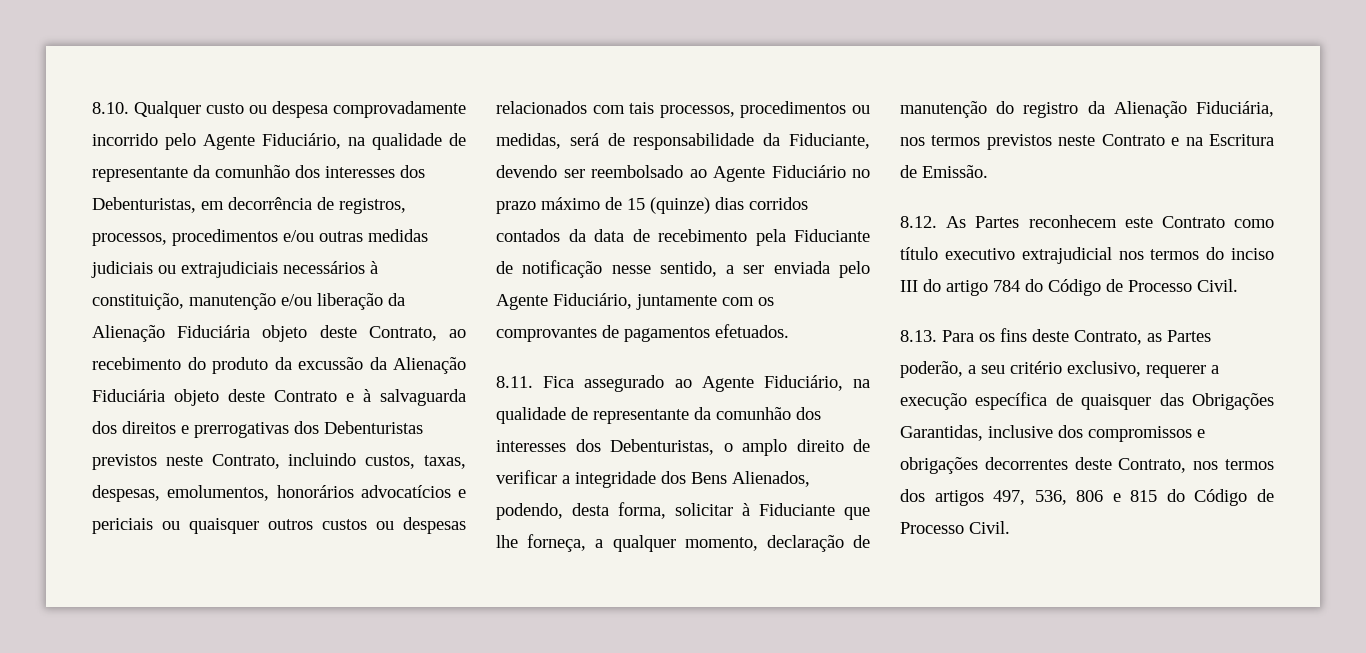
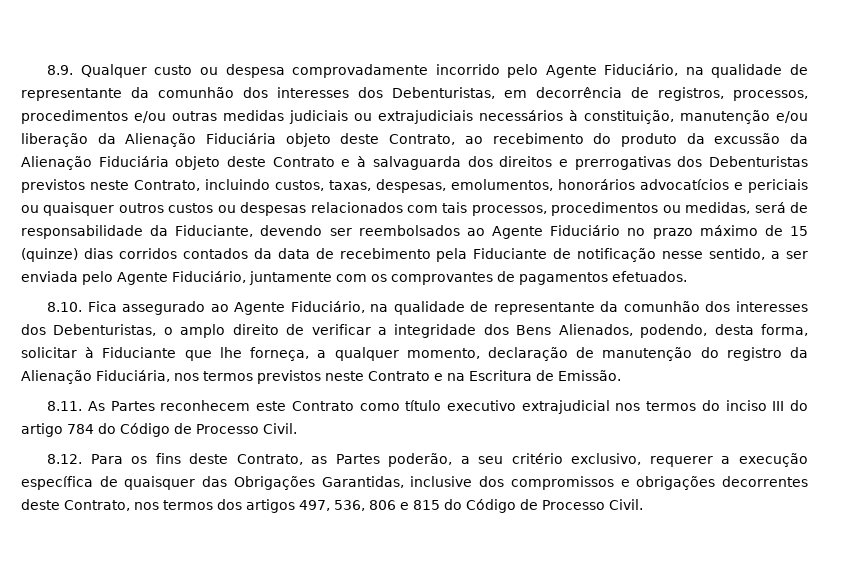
[92,102,129,114] 8.10. -> [47,65,74,75] 8.9.
[591,165,683,178] reembolsado -> [358,225,460,236] reembolsados
[496,376,533,388] 8.11. -> [47,302,83,312] 8.10.
[900,216,937,228] 8.12. -> [47,401,83,411] 8.11.
[900,330,937,342] 8.13. -> [47,454,83,464] 8.12.

